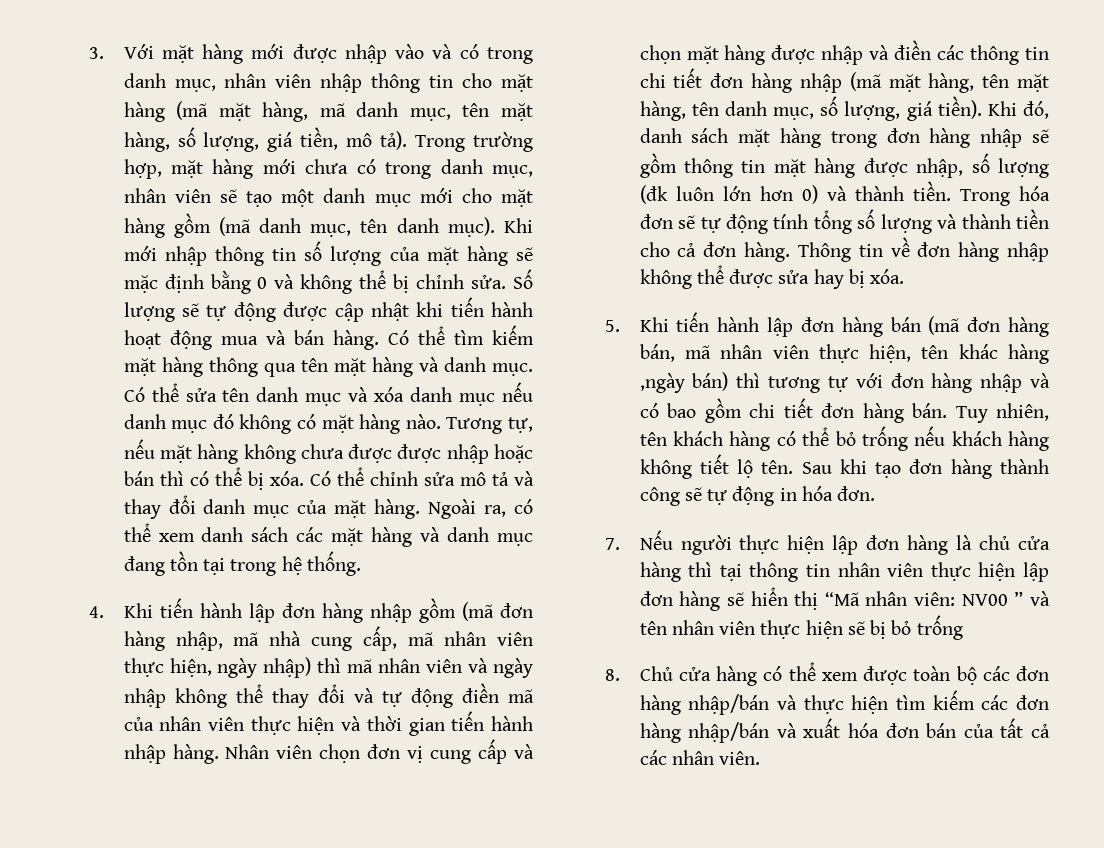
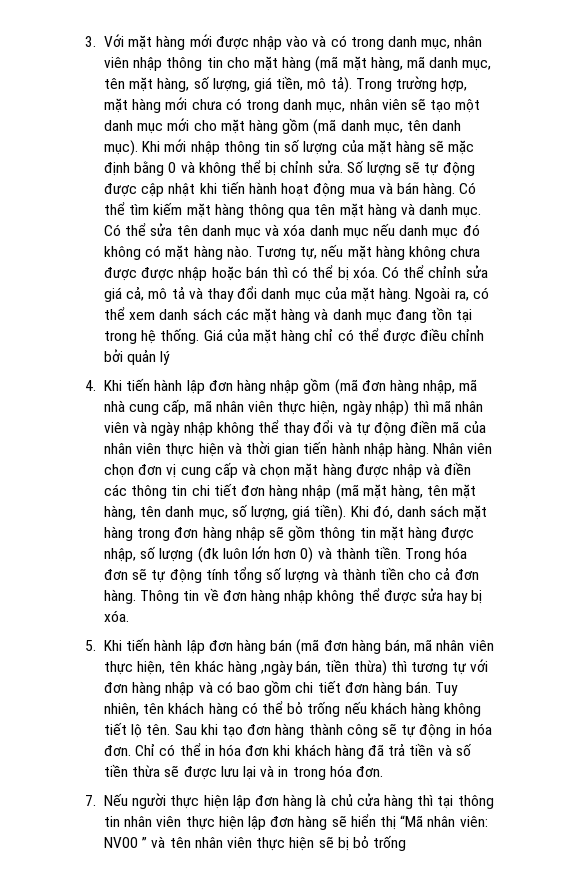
(455, 479) none -> [104,287,145,302] giá cả,
(361, 563) none -> [203,328,485,344] [104,349,171,365] Giá của mặt hàng chỉ có thể được điều chỉnh bởi quản lý
[692,372,729,391] bán) -> [296,659,387,676] bán, tiền thừa)
(876, 493) none -> [135,743,472,759] [104,764,383,780] Chỉ có thể in hóa đơn khi khách hàng đã trả tiền và số tiền thừa sẽ được lưu lại và in trong hóa đơn.
[605,662,1050,686] [639,690,1049,715] [639,718,1050,743] [639,750,761,765] // 8. Chủ cửa hàng có thể xem được toàn bộ các đơn hàng nhập/bán và thực hiện tìm kiếm các đơn hàng nhập/bán và xuất hóa đơn bán của tất cả các nhân viên. -> (407, 843) none

